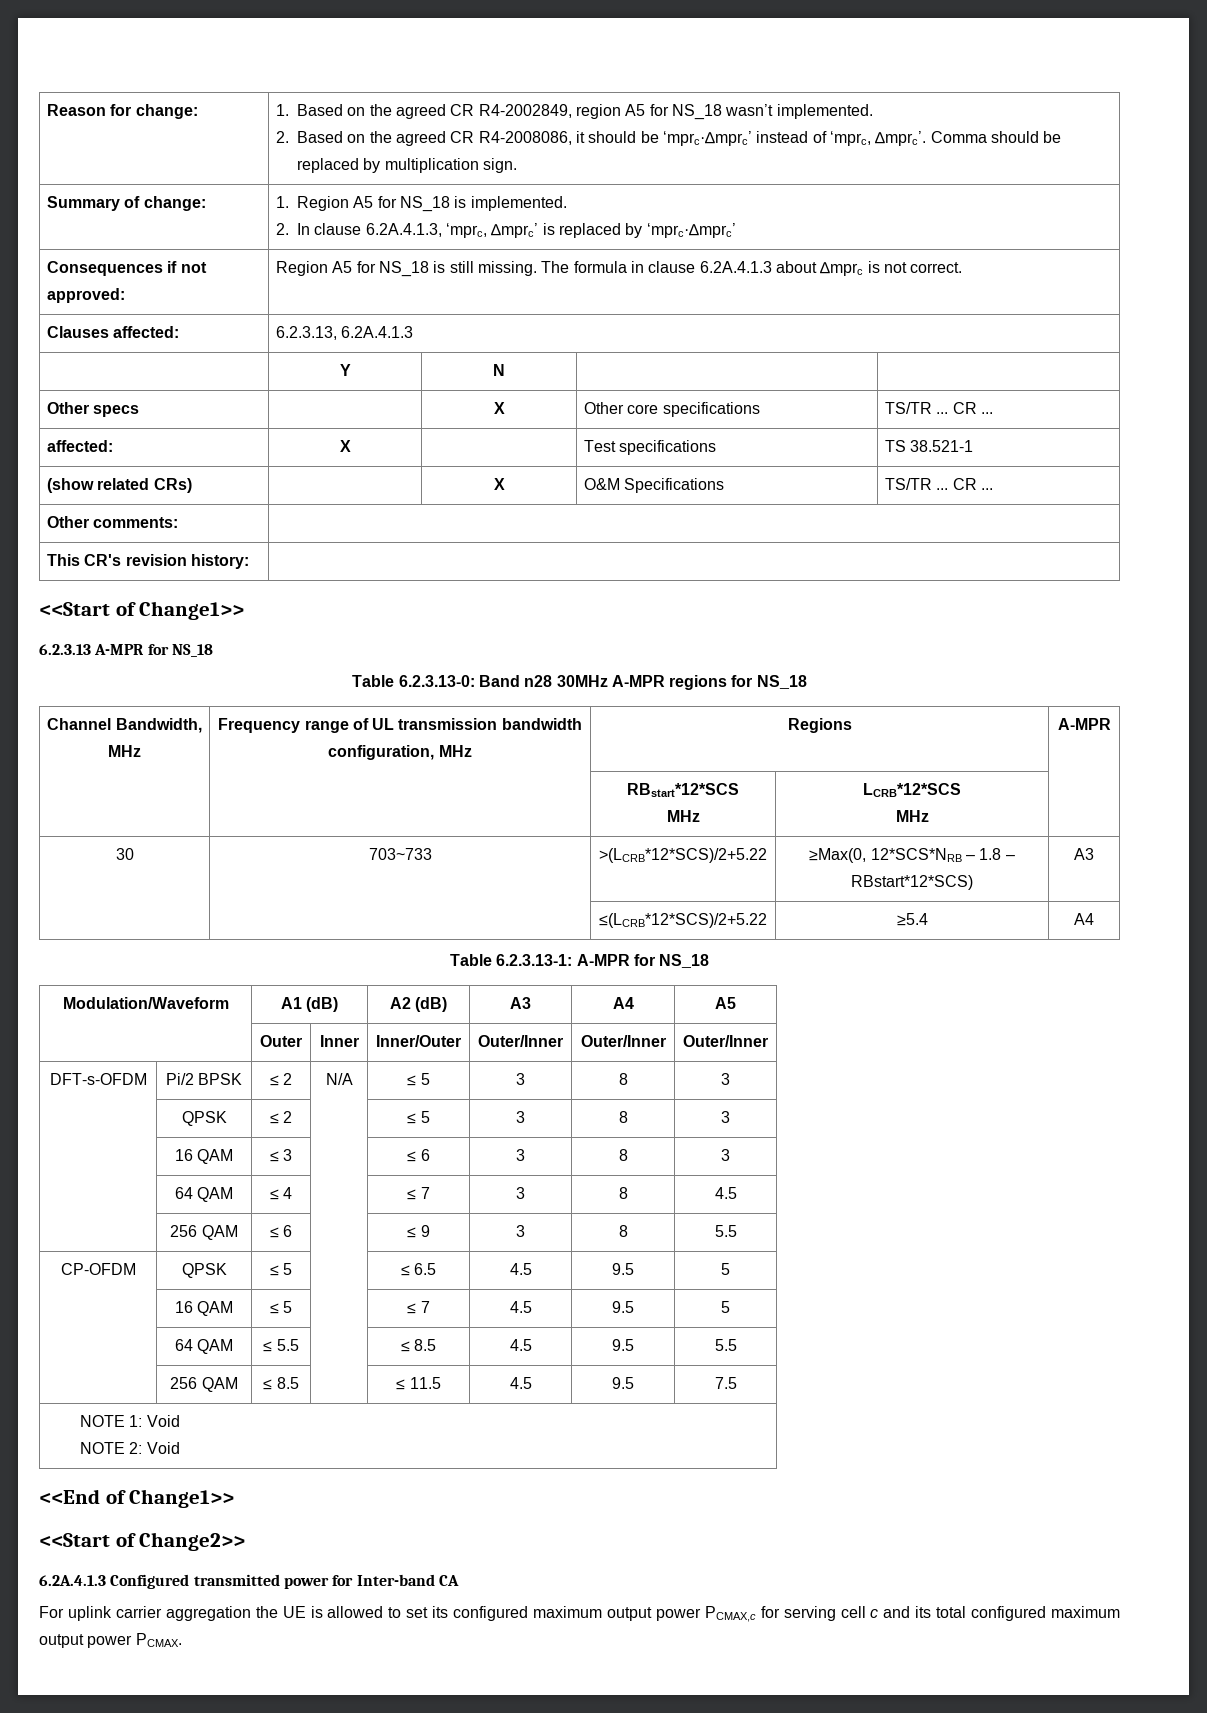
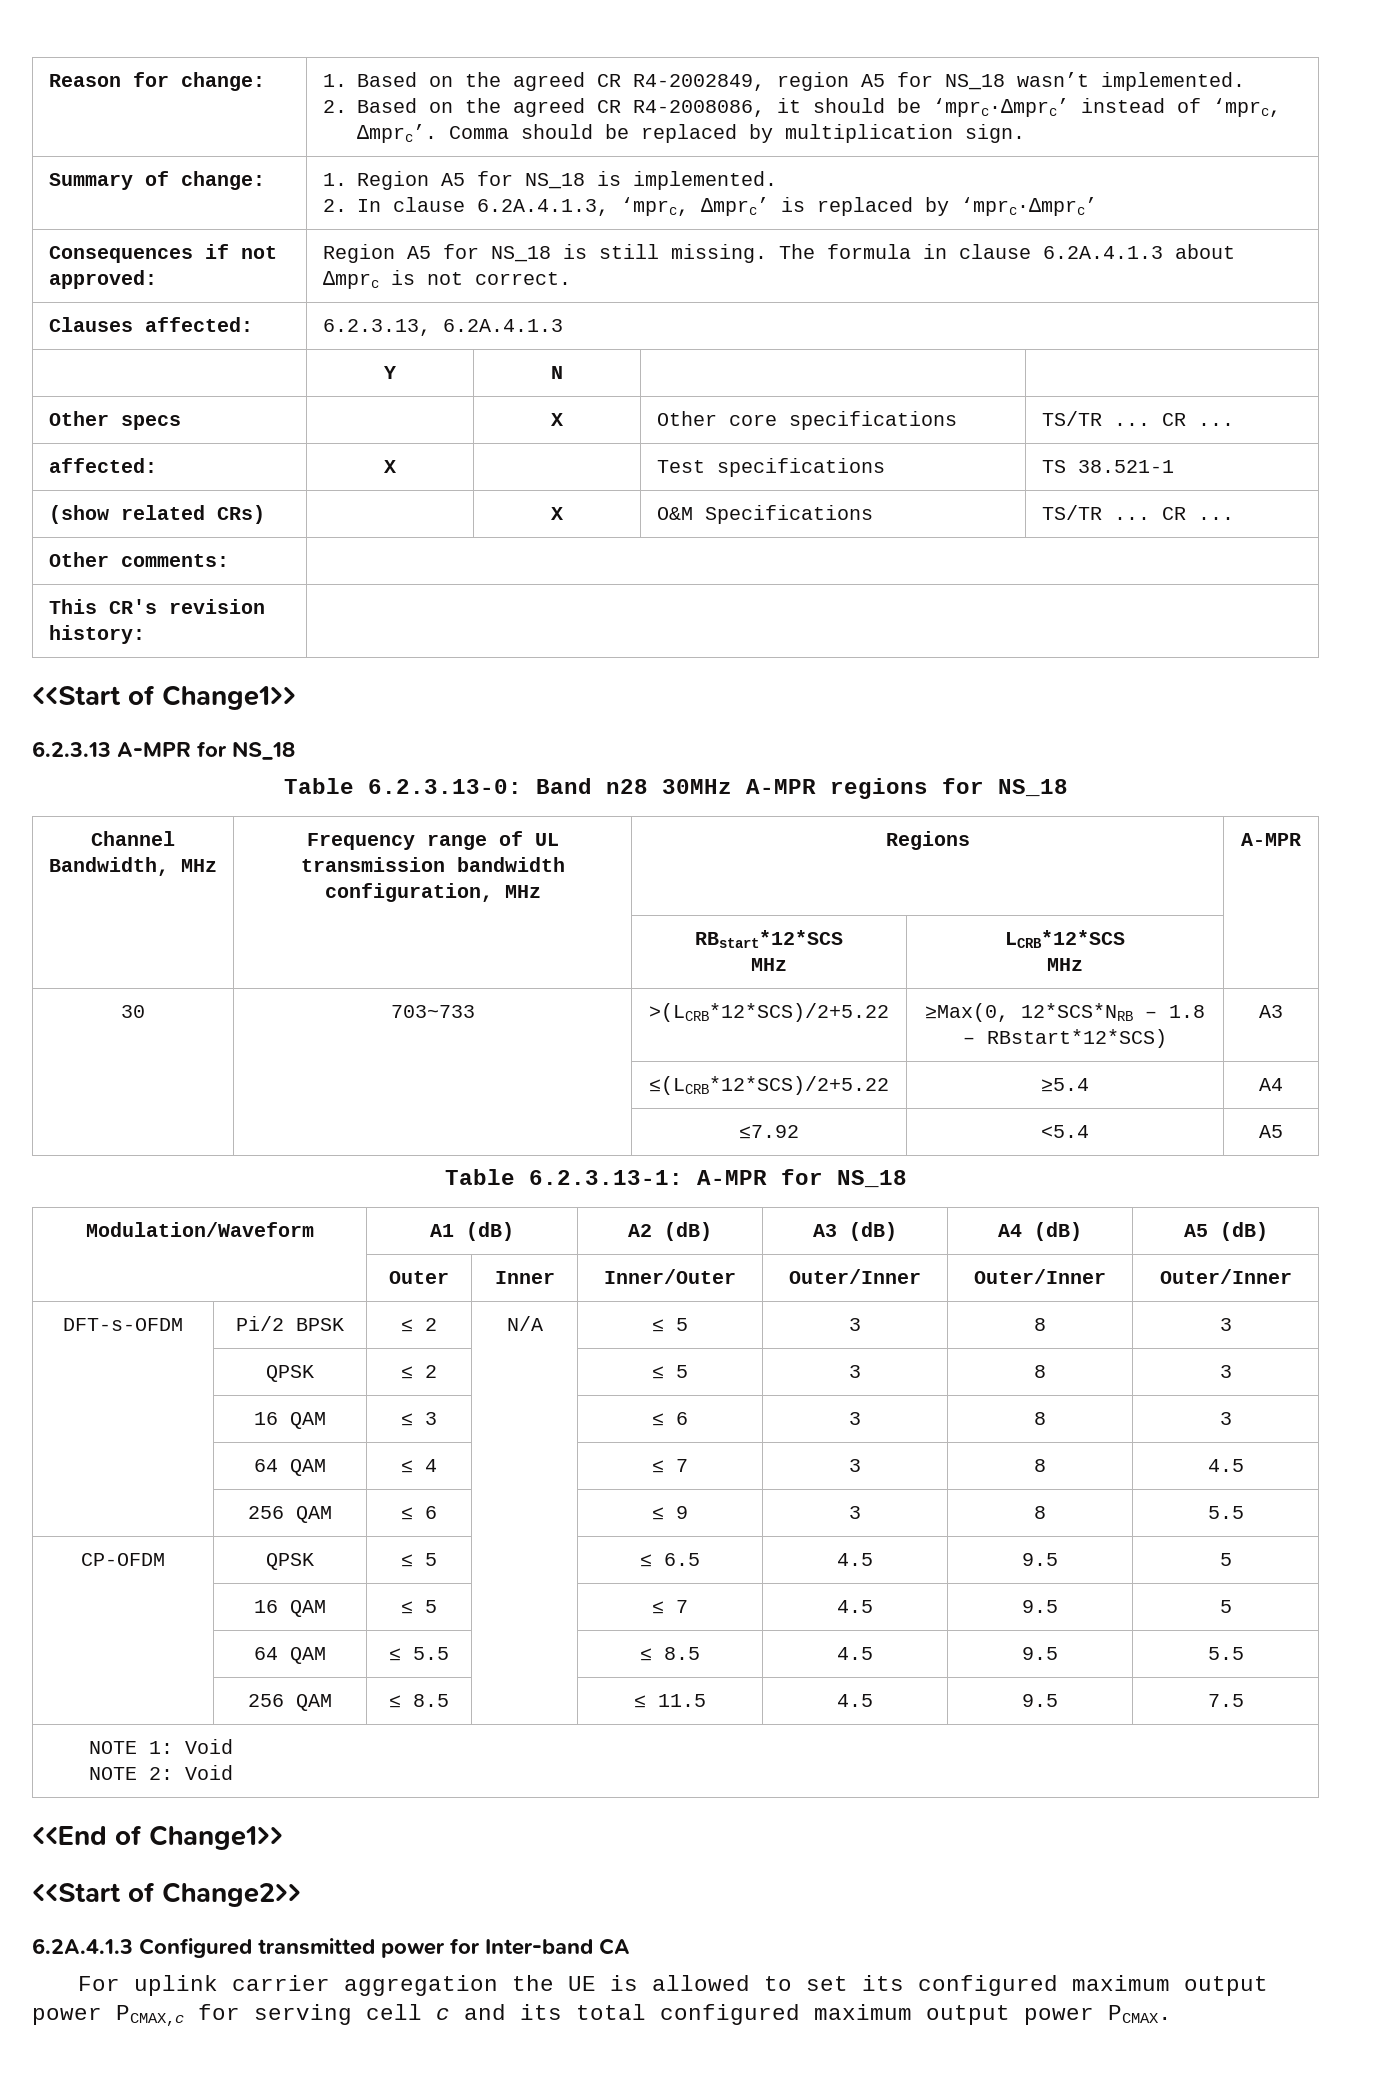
(1094, 919) none -> [739,1125,799,1139] [1041,1125,1089,1138] [1259,1125,1283,1138] // | | ≤7.92 | <5.4 | A5
[612,997,634,1009] [715,997,736,1009] | A4 | A5 -> [849,1222,897,1241] [998,1222,1082,1241] [1183,1222,1268,1241] (dB) | A4 (dB) | A5 (dB)

